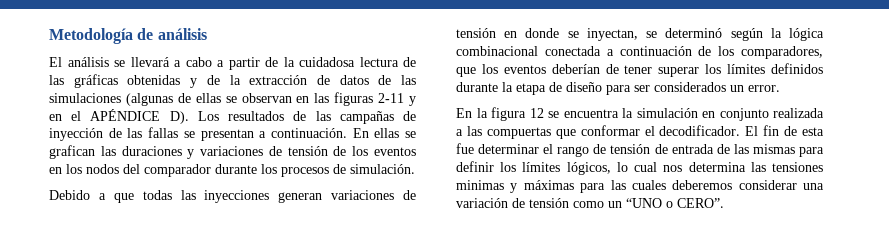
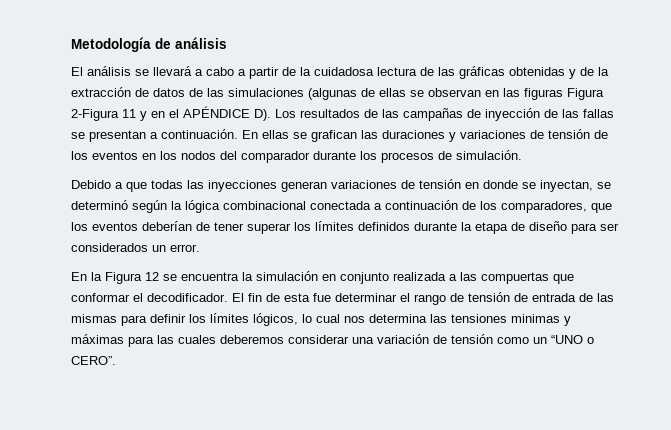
[378,93,405,103] 2-11 -> [567,88,604,100] [71,109,136,121] Figura 2-Figura 11
[491,107,526,121] figura -> [105,272,142,284] Figura

